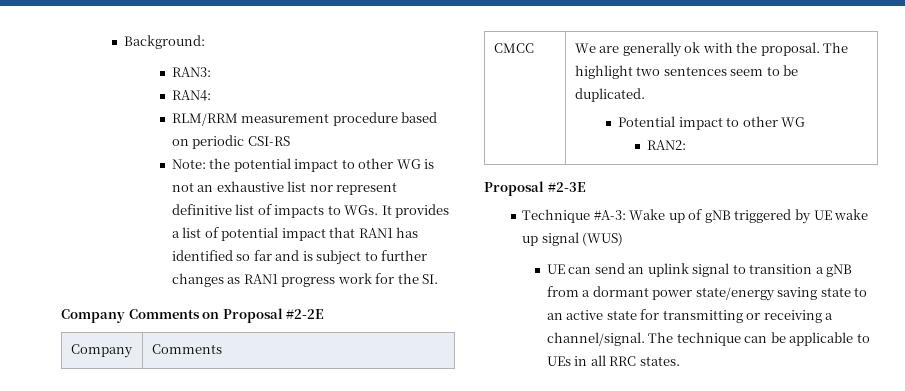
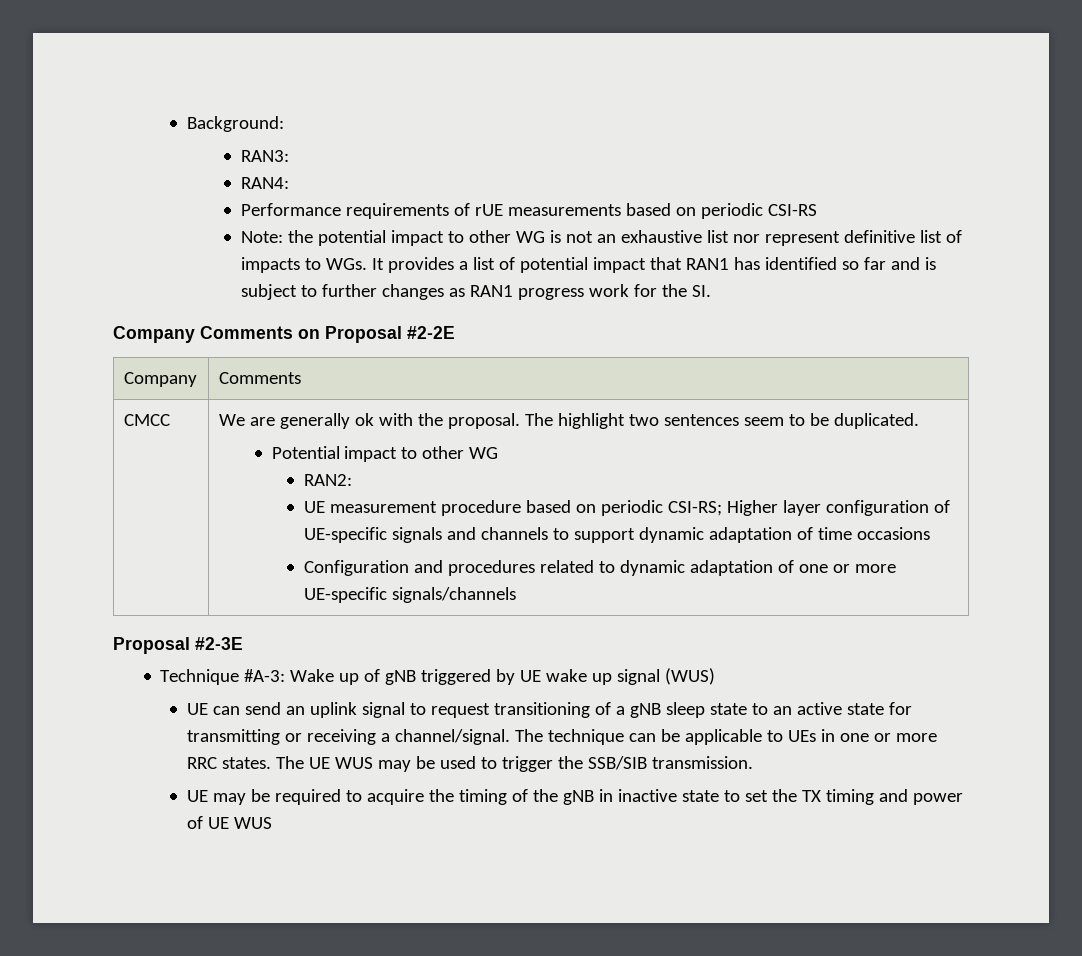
[171,112,398,126] RLM/RRM measurement procedure -> [240,203,621,219] Performance requirements of rUE measurements
(686, 145) none -> [303,500,950,516] [303,527,930,543] [303,560,896,576] [303,587,516,603] // UE measurement procedure based on periodic CSI-RS; Higher layer configuration of UE-specific signals and channels to support dynamic adaptation of time occasions // Configuration and procedures related to dynamic adaptation of one or more UE-specific signals/channels
[749,264,853,277] [546,286,818,301] transition a gNB from a dormant power state/energy saving -> [431,702,706,718] request transitioning of a gNB sleep
[590,355,680,366] all RRC states. -> [840,733,938,742] [187,756,754,772] [187,789,964,805] [187,816,273,829] one or more RRC states. The UE WUS may be used to trigger the SSB/SIB transmission. // UE may be required to acquire the timing of the gNB in inactive state to set the TX timing and power of UE WUS

